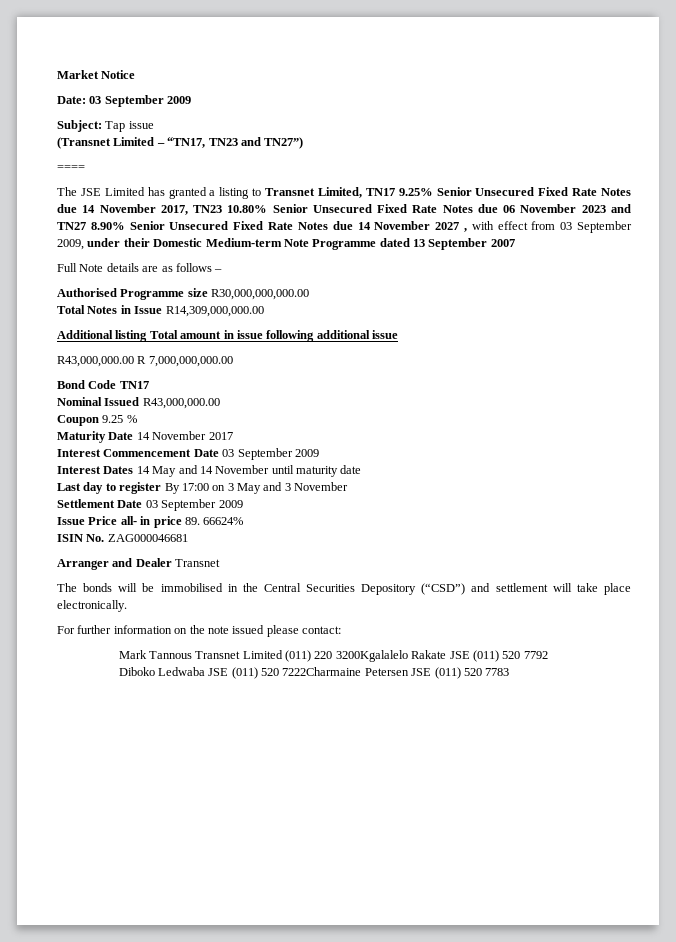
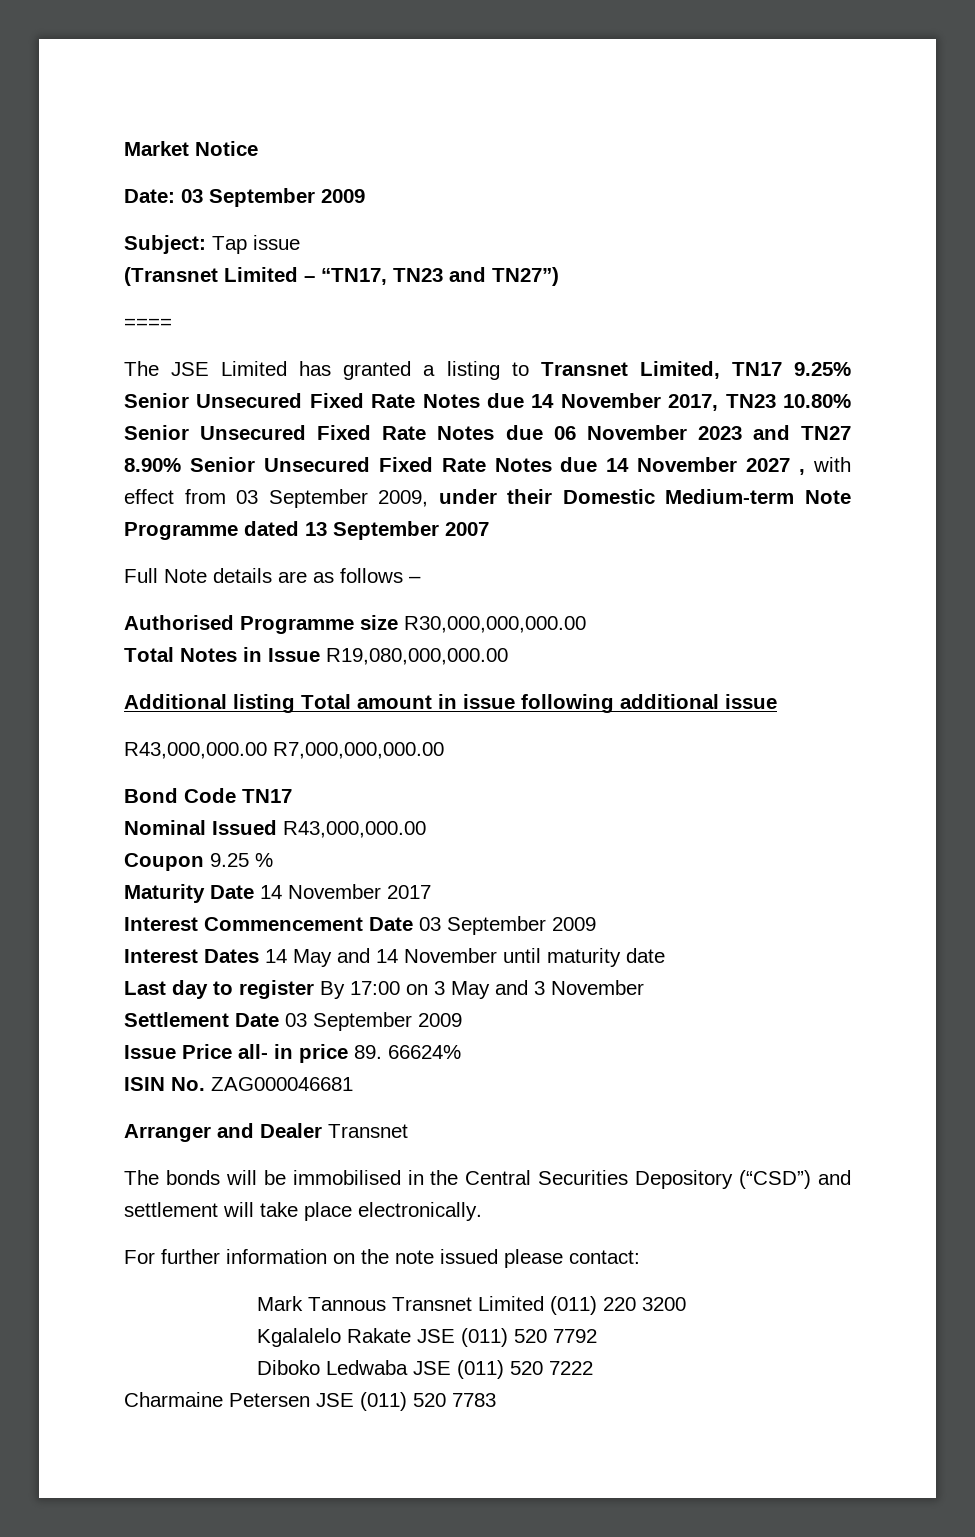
[165,306,264,317] R14,309,000,000.00 -> [326,648,508,665] R19,080,000,000.00
[137,356,233,367] R 7,000,000,000.00 -> [273,742,444,759] R7,000,000,000.00
[335,650,408,662] 3200Kgalalelo -> [642,1297,687,1311] [257,1328,342,1347] 3200 // Kgalalelo
[282,667,362,676] 7222Charmaine -> [549,1361,594,1375] [124,1392,223,1407] 7222 // Charmaine

